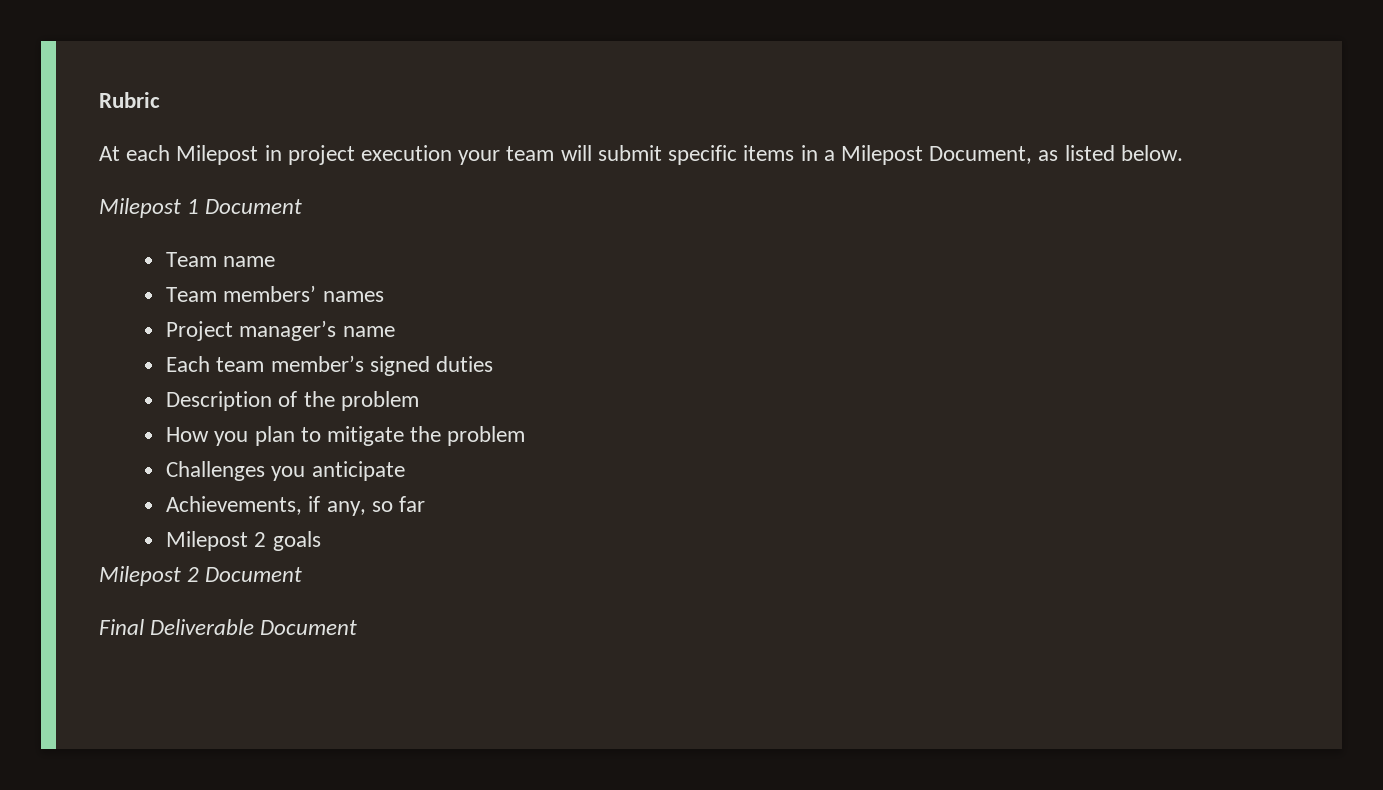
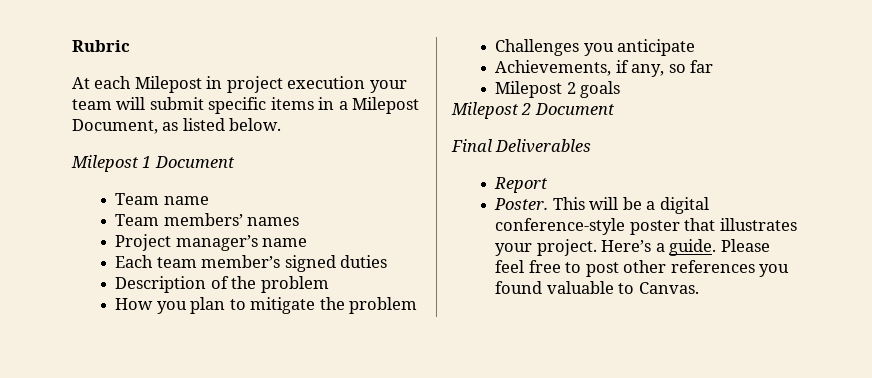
[150,619,358,635] Deliverable Document -> [495,139,592,153] [494,177,549,193] [494,197,709,214] [495,218,797,235] [495,239,770,256] [495,260,790,277] [495,281,699,294] Deliverables // Report // Poster. This will be a digital conference-style poster that illustrates your project. Here’s a guide. Please feel free to post other references you found valuable to Canvas.

